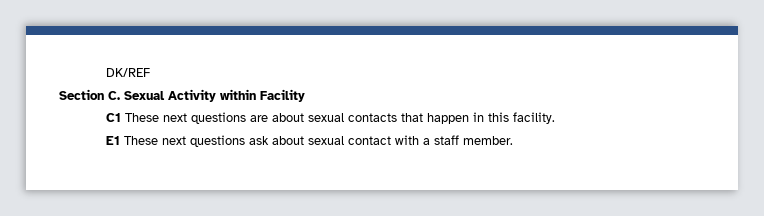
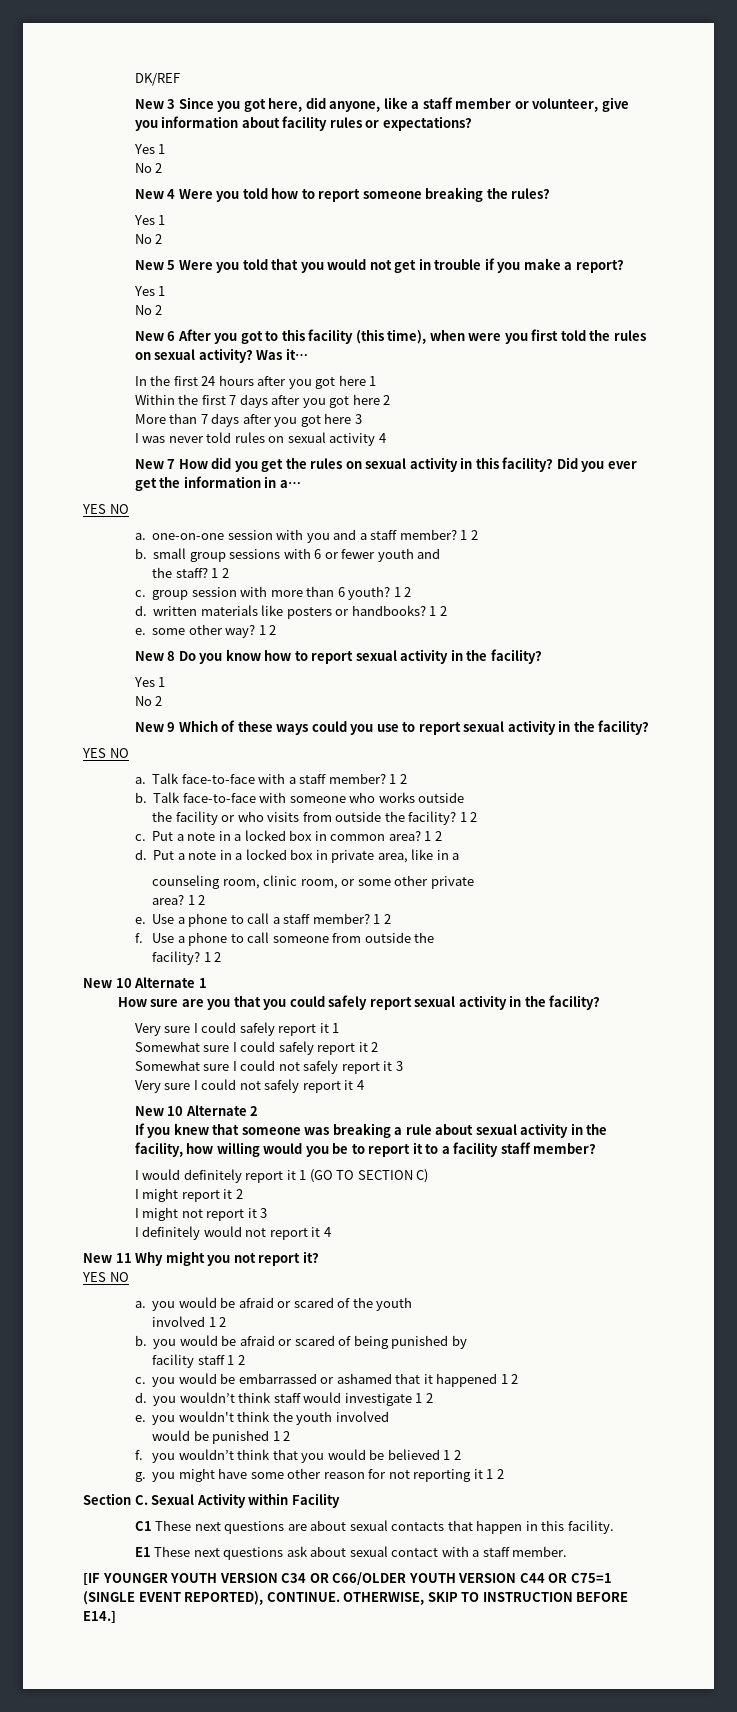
(150, 72) none -> [134,97,629,112] [134,116,472,131] [133,144,166,154] [134,163,163,173] [134,187,551,202] [133,215,166,225] [134,234,163,244] [134,258,624,273] [133,286,166,296] [134,305,163,315] [134,329,646,344] [134,348,308,363] [134,375,377,389] [134,394,391,408] [134,413,362,427] [134,432,386,446] [134,457,637,472] [134,476,301,491] [82,504,129,514] [134,529,478,543] [134,548,441,562] [152,567,229,578] [134,586,412,600] [134,605,447,619] [134,624,277,638] [134,649,542,664] [133,677,166,687] [134,696,163,706] [134,720,650,735] [82,748,129,758] [134,773,407,784] [134,792,465,803] [152,811,478,825] [134,830,442,841] [134,849,460,863] [152,875,474,889] [152,895,206,905] [134,913,391,927] [134,932,435,946] [152,951,222,965] [83,977,207,988] [117,995,601,1010] [134,1022,340,1036] [134,1041,379,1055] [134,1060,403,1074] [134,1079,364,1093] [134,1105,259,1116] [134,1123,608,1138] [134,1142,597,1157] [134,1169,429,1183] [134,1188,243,1202] [134,1207,268,1221] [134,1226,331,1240] [83,1251,319,1266] [82,1272,129,1282] [134,1297,413,1311] [152,1316,227,1327] [134,1335,467,1349] [152,1354,245,1368] [134,1373,519,1387] [134,1392,433,1406] [134,1411,389,1425] [152,1430,291,1444] [134,1449,461,1463] [134,1468,504,1482] // New 3 Since you got here, did anyone, like a staff member or volunteer, give you information about facility rules or expectations? // Yes 1 // No 2 // New 4 Were you told how to report someone breaking the rules? // Yes 1 // No 2 // New 5 Were you told that you would not get in trouble if you make a report? // Yes 1 // No 2 // New 6 After you got to this facility (this time), when were you first told the rules on sexual activity? Was it… // In the first 24 hours after you got here 1 // Within the first 7 days after you got here 2 // More than 7 days after you got here 3 // I was never told rules on sexual activity 4 // New 7 How did you get the rules on sexual activity in this facility? Did you ever get the information in a… // YES NO // a. one-on-one session with you and a staff member? 1 2 // b. small group sessions with 6 or fewer youth and // the staff? 1 2 // c. group session with more than 6 youth? 1 2 // d. written materials like posters or handbooks? 1 2 // e. some other way? 1 2 // New 8 Do you know how to report sexual activity in the facility? // Yes 1 // No 2 // New 9 Which of these ways could you use to report sexual activity in the facility? // YES NO // a. Talk face-to-face with a staff member? 1 2 // b. Talk face-to-face with someone who works outside // the facility or who visits from outside the facility? 1 2 // c. Put a note in a locked box in common area? 1 2 // d. Put a note in a locked box in private area, like in a // counseling room, clinic room, or some other private // area? 1 2 // e. Use a phone to call a staff member? 1 2 // f. Use a phone to call someone from outside the // facility? 1 2 // New 10 Alternate 1 // How sure are you that you could safely report sexual activity in the facility? // Very sure I could safely report it 1 // Somewhat sure I could safely report it 2 // Somewhat sure I could not safely report it 3 // Very sure I could not safely report it 4 // New 10 Alternate 2 // If you knew that someone was breaking a rule about sexual activity in the facility, how willing would you be to report it to a facility staff member? // I would definitely report it 1 (GO TO SECTION C) // I might report it 2 // I might not report it 3 // I definitely would not report it 4 // New 11 Why might you not report it? // YES NO // a. you would be afraid or scared of the youth // involved 1 2 // b. you would be afraid or scared of being punished by // facility staff 1 2 // c. you would be embarrassed or ashamed that it happened 1 2 // d. you wouldn’t think staff would investigate 1 2 // e. you wouldn't think the youth involved // would be punished 1 2 // f. you wouldn’t think that you would be believed 1 2 // g. you might have some other reason for not reporting it 1 2
(513, 140) none -> [83,1572,612,1586] [83,1591,629,1605] [83,1610,116,1624] // [IF YOUNGER YOUTH VERSION C34 OR C66/OLDER YOUTH VERSION C44 OR C75=1 (SINGLE EVENT REPORTED), CONTINUE. OTHERWISE, SKIP TO INSTRUCTION BEFORE E14.]

